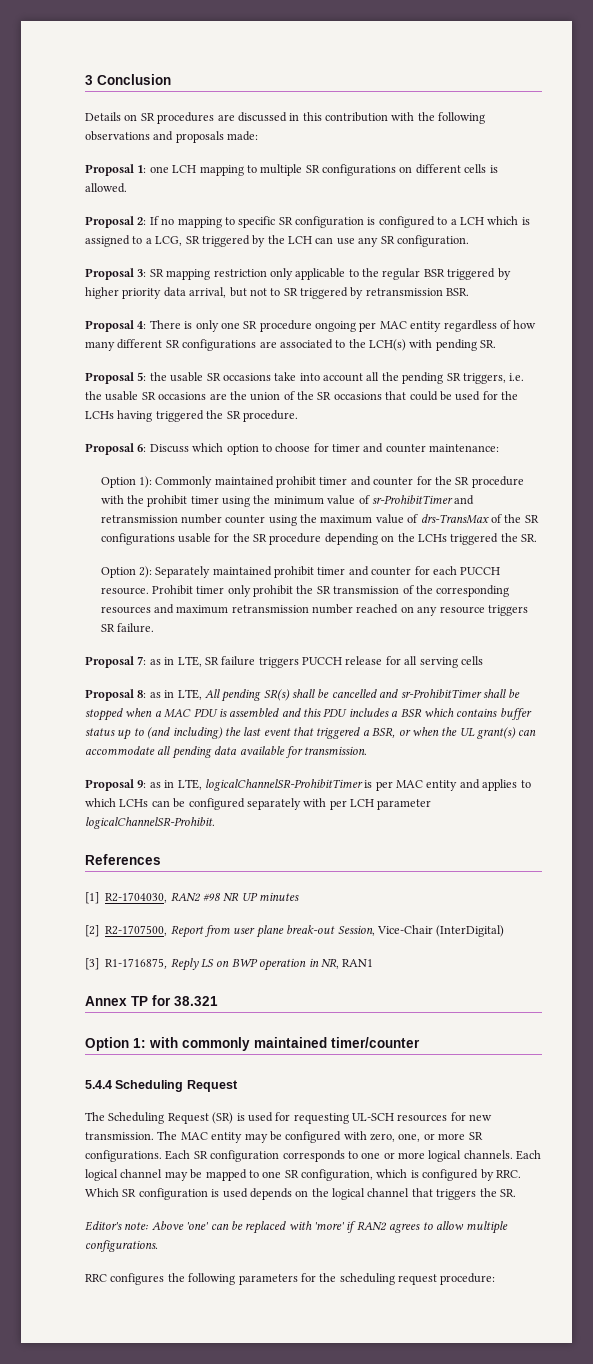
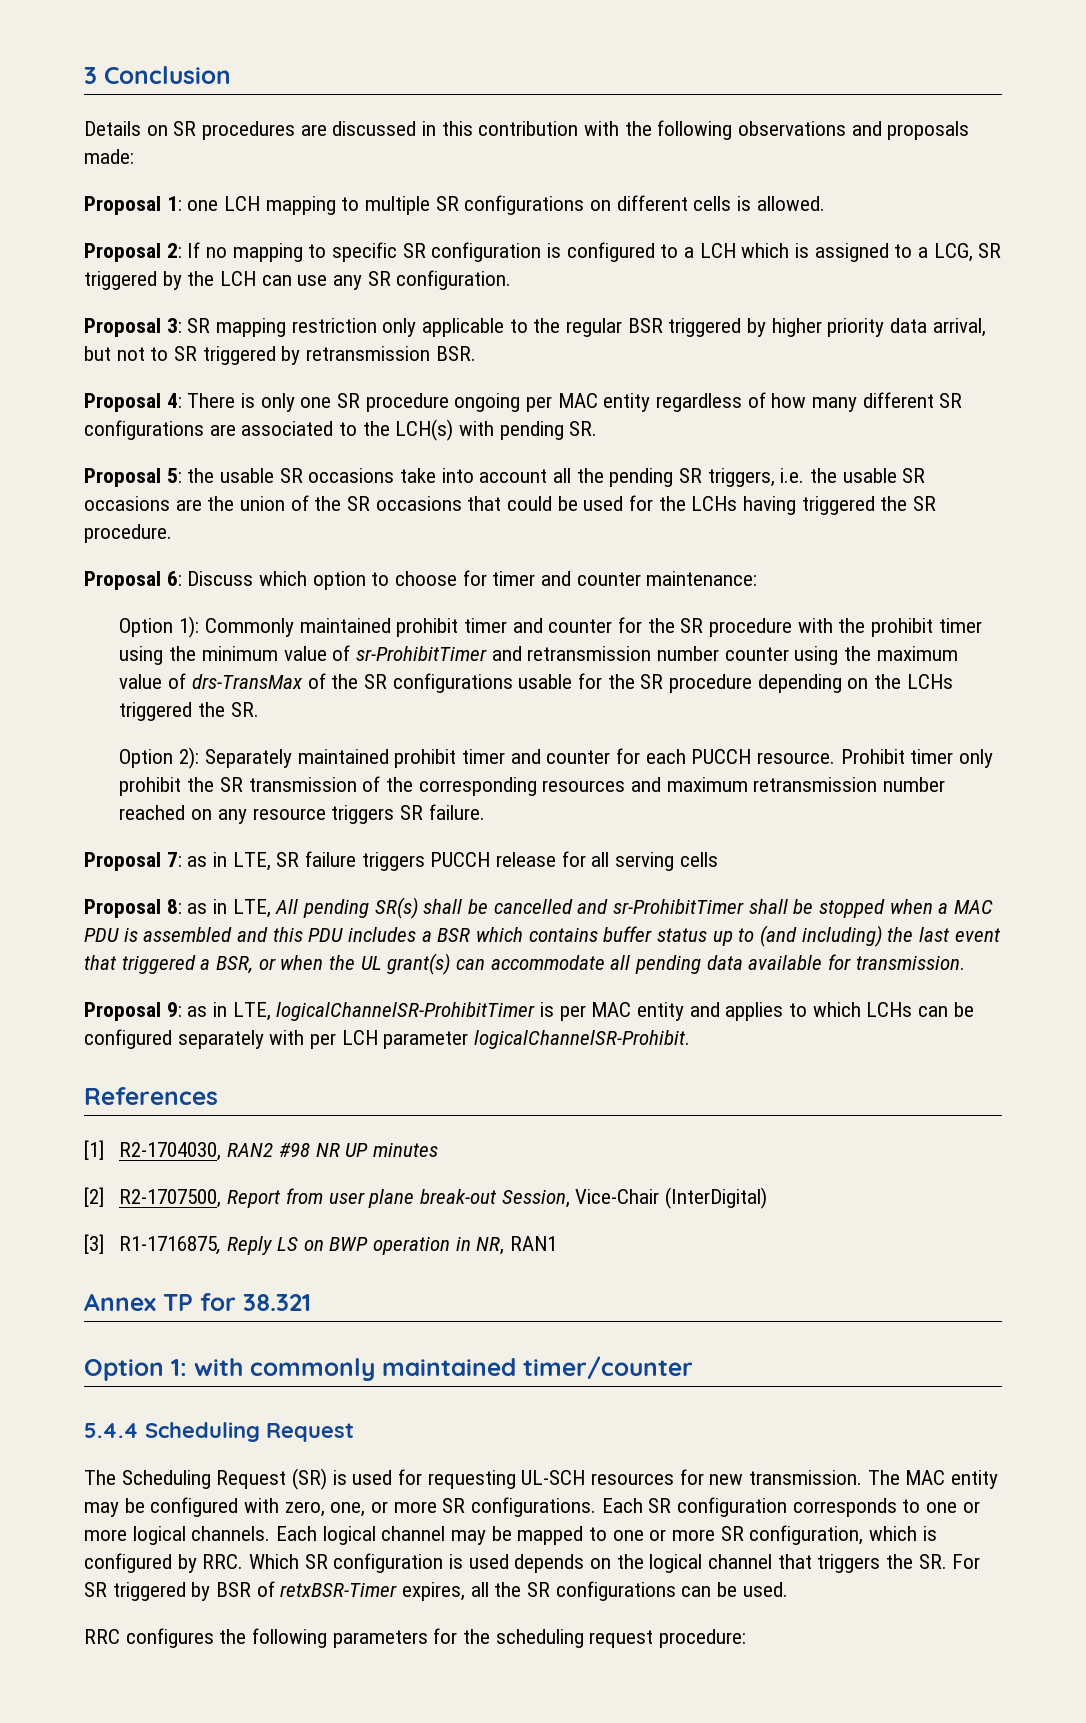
(282, 1174) none -> [649,1529,716,1541] or more
[85,1221,509,1234] [85,1240,158,1252] // Editor's note: Above 'one' can be replaced with 'more' if RAN2 agrees to allow multiple configurations. -> [952,1554,981,1569] [84,1581,788,1601] For SR triggered by BSR of retxBSR-Timer expires, all the SR configurations can be used.

